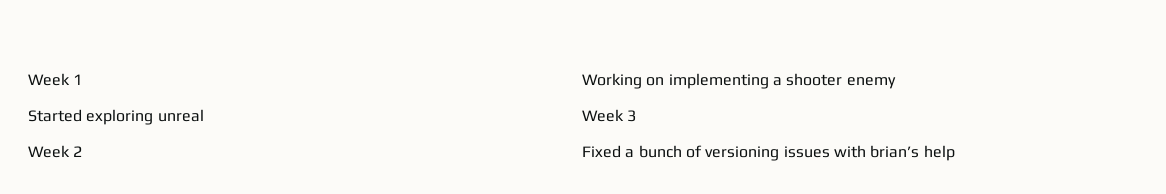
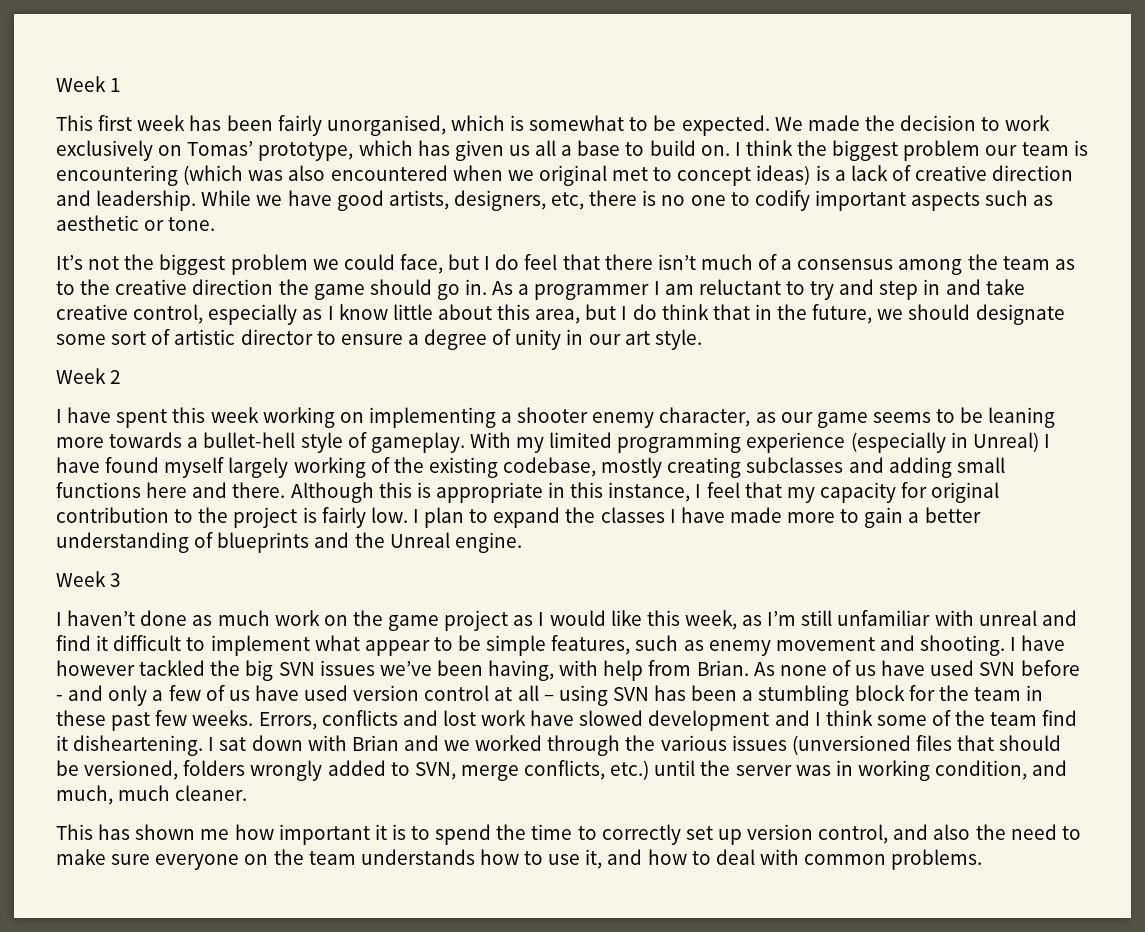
[28,109,204,125] [28,145,83,158] [582,73,642,89] Started exploring unreal // Week 2 // Working -> [56,115,1051,136] [56,140,1088,161] [56,165,1074,186] [56,190,1054,211] [56,215,216,231] [56,254,1075,275] [56,279,1025,300] [56,304,1065,325] [56,329,702,350] [56,368,122,384] [56,407,335,428] This first week has been fairly unorganised, which is somewhat to be expected. We made the decision to work exclusively on Tomas’ prototype, which has given us all a base to build on. I think the biggest problem our team is encountering (which was also encountered when we original met to concept ideas) is a lack of creative direction and leadership. While we have good artists, designers, etc, there is no one to codify important aspects such as aesthetic or tone. // It’s not the biggest problem we could face, but I do feel that there isn’t much of a consensus among the team as to the creative direction the game should go in. As a programmer I am reluctant to try and step in and take creative control, especially as I know little about this area, but I do think that in the future, we should designate some sort of artistic director to ensure a degree of unity in our art style. // Week 2 // I have spent this week working
[582,109,637,122] [582,145,955,161] // Week 3 // Fixed a bunch of versioning issues with brian’s help -> [659,407,1056,428] [56,432,1050,453] [56,457,1005,478] [56,482,1000,503] [56,507,981,528] [56,532,522,553] [56,571,122,587] [56,610,1077,631] [56,635,1066,656] [56,660,1080,681] [56,685,1044,706] [56,710,1078,731] [56,735,1062,756] [56,760,1068,781] [56,785,248,805] [56,824,1081,845] [56,849,983,870] character, as our game seems to be leaning more towards a bullet-hell style of gameplay. With my limited programming experience (especially in Unreal) I have found myself largely working of the existing codebase, mostly creating subclasses and adding small functions here and there. Although this is appropriate in this instance, I feel that my capacity for original contribution to the project is fairly low. I plan to expand the classes I have made more to gain a better understanding of blueprints and the Unreal engine. // Week 3 // I haven’t done as much work on the game project as I would like this week, as I’m still unfamiliar with unreal and find it difficult to implement what appear to be simple features, such as enemy movement and shooting. I have however tackled the big SVN issues we’ve been having, with help from Brian. As none of us have used SVN before - and only a few of us have used version control at all – using SVN has been a stumbling block for the team in these past few weeks. Errors, conflicts and lost work have slowed development and I think some of the team find it disheartening. I sat down with Brian and we worked through the various issues (unversioned files that should be versioned, folders wrongly added to SVN, merge conflicts, etc.) until the server was in working condition, and much, much cleaner. // This has shown me how important it is to spend the time to correctly set up version control, and also the need to make sure everyone on the team understands how to use it, and how to deal with common problems.

